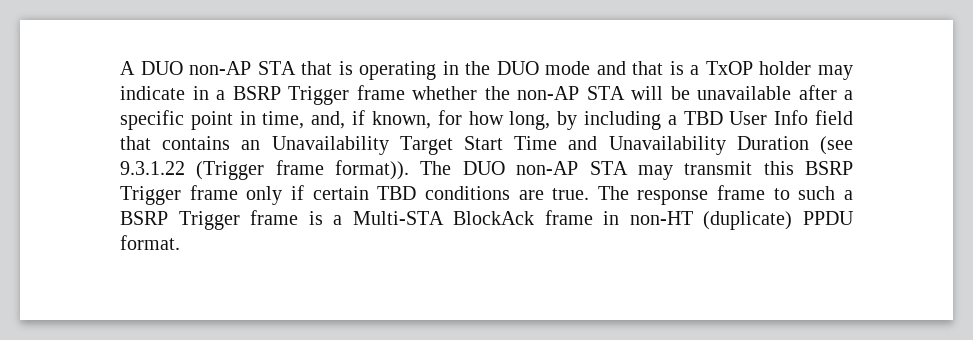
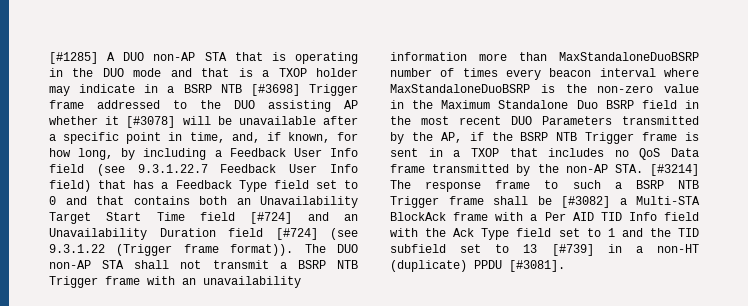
(120, 68) none -> [49,52,98,64] [#1285]
[705,61,753,75] TxOP -> [278,68,307,77] TXOP
[288,85,625,105] Trigger frame whether the non-AP STA -> [220,84,358,96] [49,100,358,112] [49,116,176,128] NTB [#3698] Trigger frame addressed to the DUO assisting AP whether it [#3078]
[683,111,723,125] TBD -> [229,148,286,157] Feedback
(853, 117) none -> [96,164,359,176] [49,180,358,192] [49,196,87,205] (see 9.3.1.22.7 Feedback User Info field) that has a Feedback Type field set to 0 and
(231, 143) none -> [199,196,227,205] both
[568,136,809,155] and Unavailability Duration -> [200,212,358,224] [49,228,318,240] field [#724] and an Unavailability Duration field [#724]
[637,161,854,180] [120,185,590,205] may transmit this BSRP Trigger frame only if certain TBD conditions are true. -> [134,260,358,269] [49,276,301,288] [390,52,699,61] [390,68,699,80] [390,84,699,93] [390,100,699,109] [390,116,699,125] [390,132,699,144] [390,148,699,160] [390,164,699,176] shall not transmit a BSRP NTB Trigger frame with an unavailability information more than MaxStandaloneDuoBSRP number of times every beacon interval where MaxStandaloneDuoBSRP is the non-zero value in the Maximum Standalone Duo BSRP field in the most recent DUO Parameters transmitted by the AP, if the BSRP NTB Trigger frame is sent in a TXOP that includes no QoS Data frame transmitted by the non-AP STA. [#3214]
[178,210,323,230] Trigger frame is -> [678,180,699,189] [390,196,610,208] NTB Trigger frame shall be [#3082]
[603,211,620,225] in -> [495,212,699,221] [390,228,699,240] [390,244,643,256] with a Per AID TID Info field with the Ack Type field set to 1 and the TID subfield set to 13 [#739] in a
[120,235,180,250] format. -> [509,260,565,272] [#3081].

